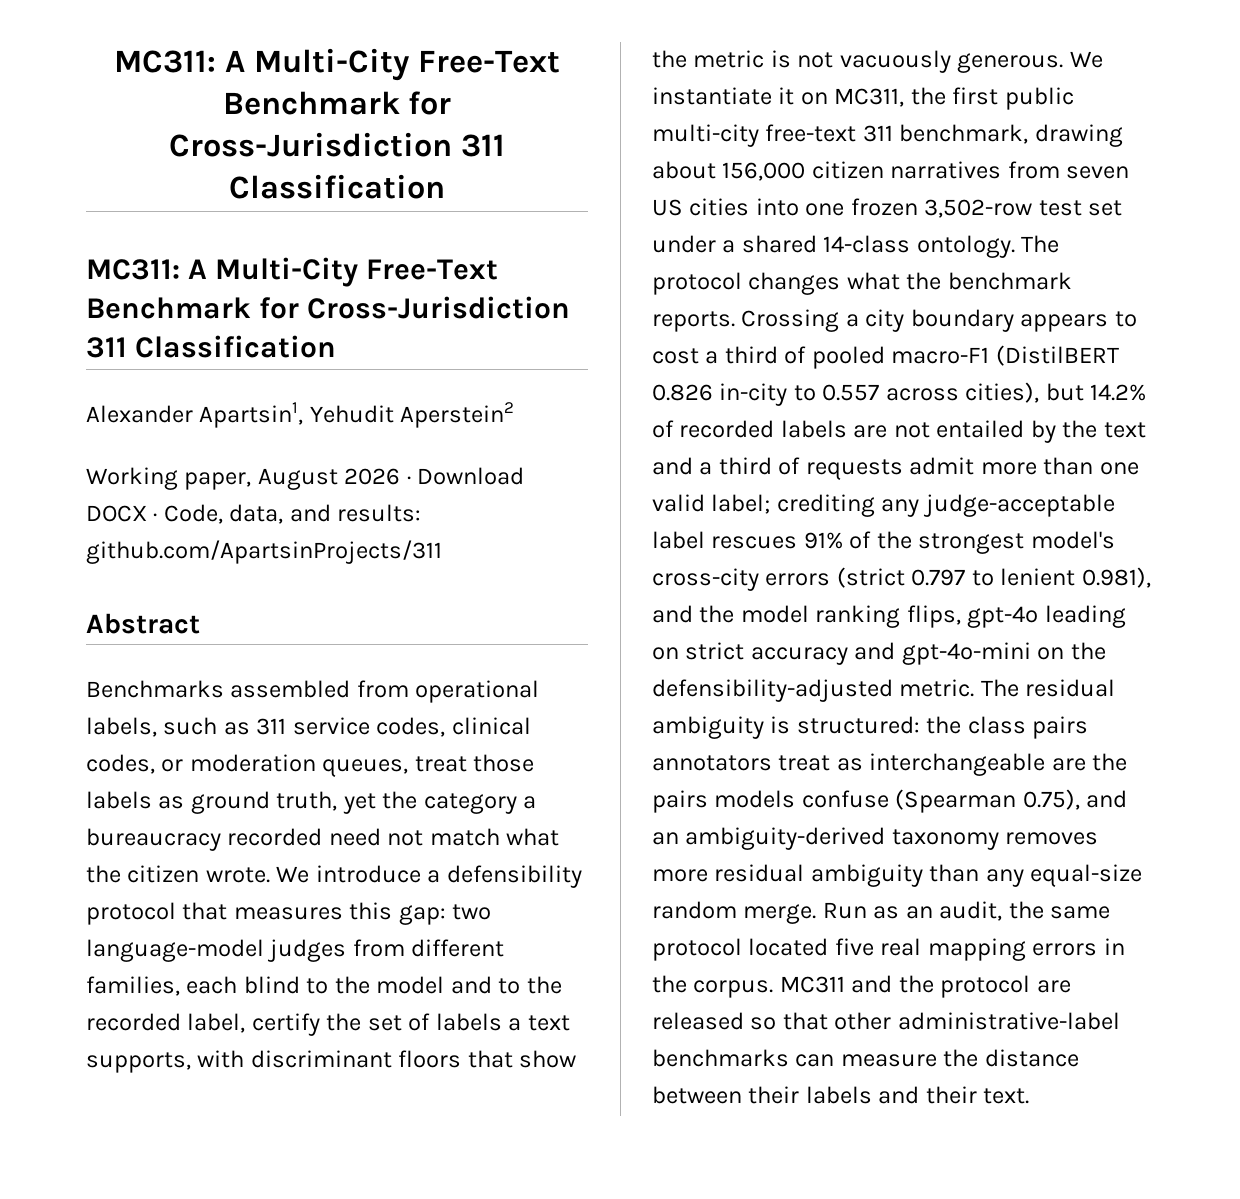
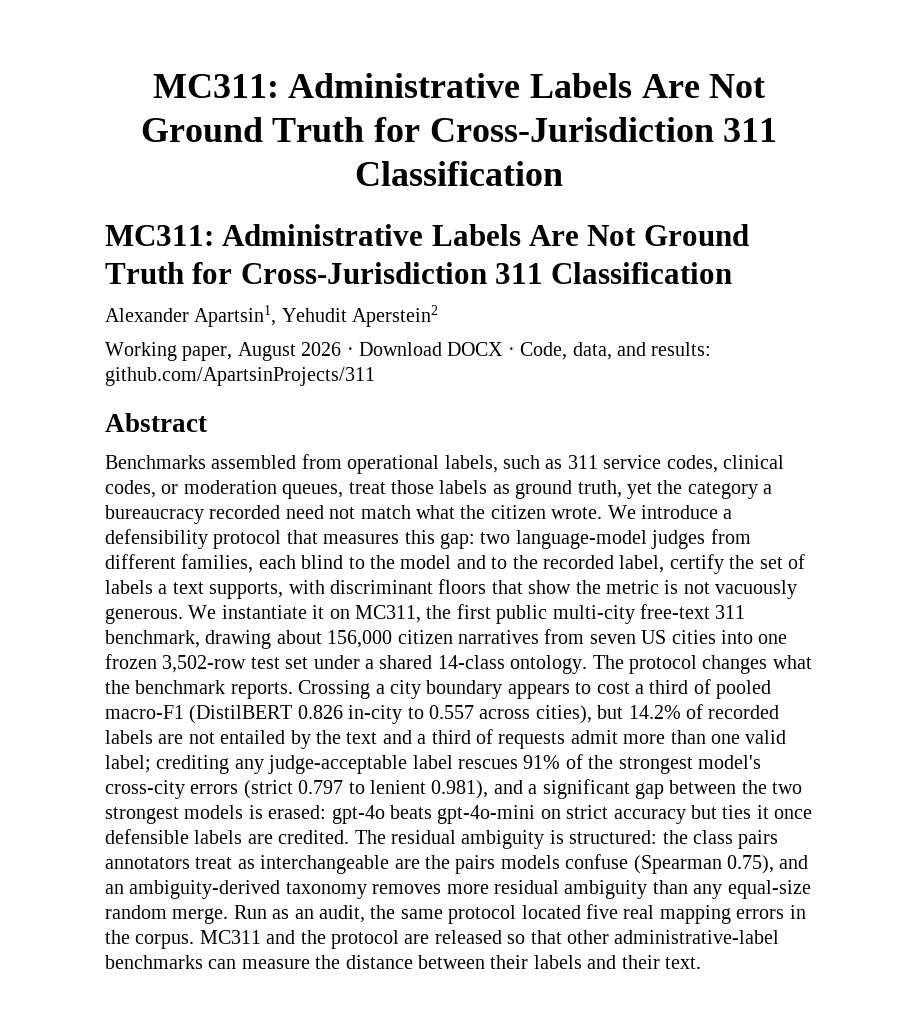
[114,48,560,81] [222,91,400,115] MC311: A Multi-City Free-Text Benchmark -> [152,73,766,98] [140,117,365,142] MC311: Administrative Labels Are Not Ground Truth
[188,257,499,287] [86,297,251,319] A Multi-City Free-Text Benchmark -> [222,224,749,246] [105,262,184,284] Administrative Labels Are Not Ground Truth
[699,605,1126,628] [652,642,1106,665] [652,679,975,702] the model ranking flips, gpt-4o leading on strict accuracy and gpt-4o-mini on the defensibility-adjusted metric. -> [528,779,803,799] [105,805,813,824] [105,829,350,844] a significant gap between the two strongest models is erased: gpt-4o beats gpt-4o-mini on strict accuracy but ties it once defensible labels are credited.

